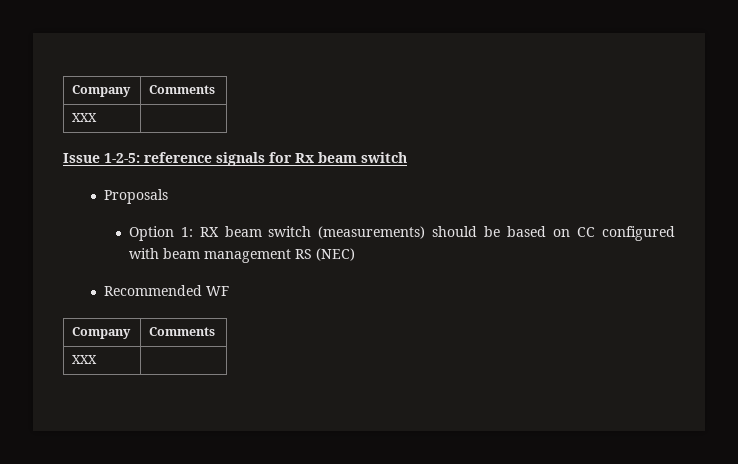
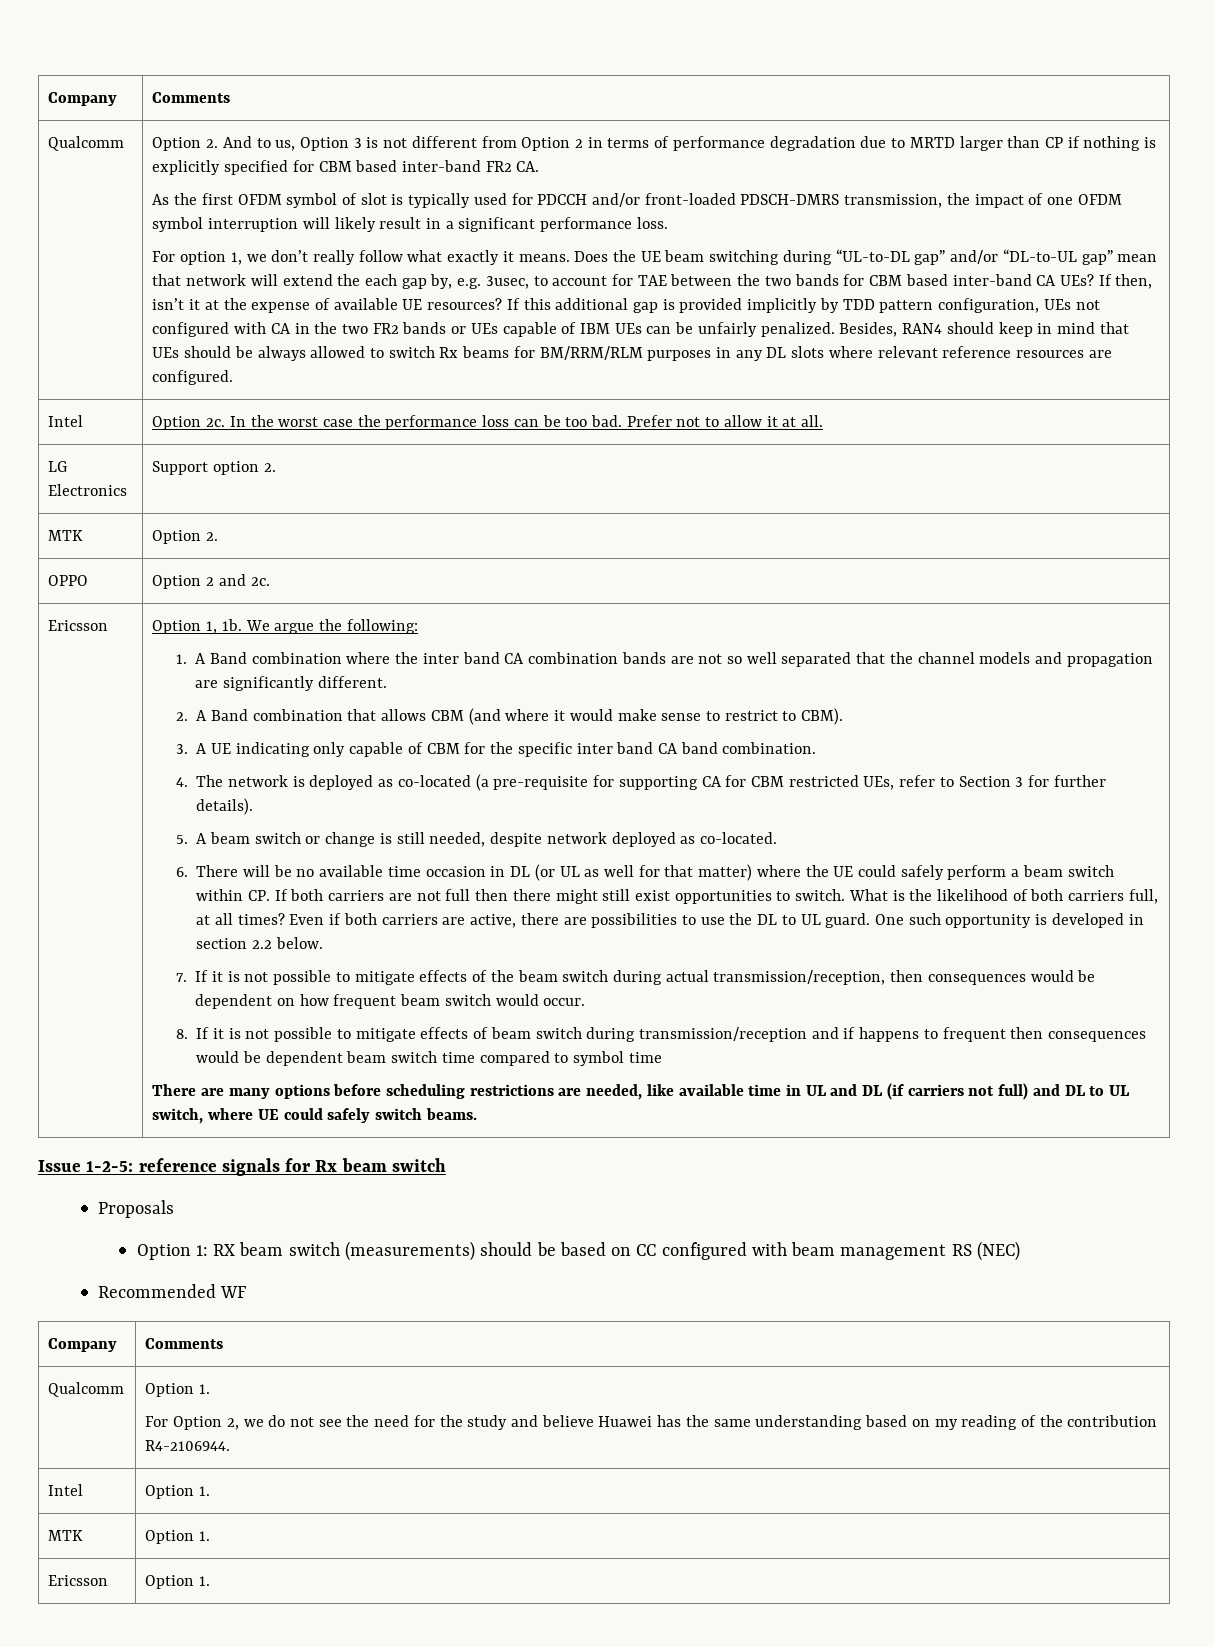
[72,85,132,97] [149,85,216,94] [72,113,98,122] Company | Comments // XXX | -> [48,92,118,106] [152,92,231,103] [48,136,125,151] [152,136,1157,151] [152,160,540,175] [152,193,1122,208] [152,217,668,232] [152,249,1158,265] [152,274,1153,289] [152,298,1100,313] [152,322,1129,337] [152,346,1112,361] [152,370,234,385] [48,415,84,427] [152,415,824,430] [48,461,68,472] [48,484,128,496] [152,461,276,475] [48,530,84,541] [152,530,219,544] [48,575,89,586] [152,574,270,589] [48,620,109,631] [152,619,418,634] [175,652,1153,667] [195,676,387,691] [175,708,844,725] [175,742,817,757] [175,774,1106,791] [196,798,254,815] [175,832,777,847] [175,864,1114,881] [196,889,1158,904] [196,913,1144,928] [196,937,323,949] [175,970,1096,985] [195,994,586,1009] [175,1027,1147,1042] [196,1051,662,1066] [152,1083,1130,1100] [152,1108,477,1124] Company | Comments // Qualcomm | Option 2. And to us, Option 3 is not different from Option 2 in terms of performance degradation due to MRTD larger than CP if nothing is explicitly specified for CBM based inter-band FR2 CA. // As the first OFDM symbol of slot is typically used for PDCCH and/or front-loaded PDSCH-DMRS transmission, the impact of one OFDM symbol interruption will likely result in a significant performance loss. // For option 1, we don’t really follow what exactly it means. Does the UE beam switching during “UL-to-DL gap” and/or “DL-to-UL gap” mean that network will extend the each gap by, e.g. 3usec, to account for TAE between the two bands for CBM based inter-band CA UEs? If then, isn’t it at the expense of available UE resources? If this additional gap is provided implicitly by TDD pattern configuration, UEs not configured with CA in the two FR2 bands or UEs capable of IBM UEs can be unfairly penalized. Besides, RAN4 should keep in mind that UEs should be always allowed to switch Rx beams for BM/RRM/RLM purposes in any DL slots where relevant reference resources are configured. // Intel | Option 2c. In the worst case the performance loss can be too bad. Prefer not to allow it at all. // LG Electronics | Support option 2. // MTK | Option 2. // OPPO | Option 2 and 2c. // Ericsson | Option 1, 1b. We argue the following: // 1. A Band combination where the inter band CA combination bands are not so well separated that the channel models and propagation are significantly different. // 2. A Band combination that allows CBM (and where it would make sense to restrict to CBM). // 3. A UE indicating only capable of CBM for the specific inter band CA band combination. // 4. The network is deployed as co-located (a pre-requisite for supporting CA for CBM restricted UEs, refer to Section 3 for further details). // 5. A beam switch or change is still needed, despite network deployed as co-located. // 6. There will be no available time occasion in DL (or UL as well for that matter) where the UE could safely perform a beam switch within CP. If both carriers are not full then there might still exist opportunities to switch. What is the likelihood of both carriers full, at all times? Even if both carriers are active, there are possibilities to use the DL to UL guard. One such opportunity is developed in section 2.2 below. // 7. If it is not possible to mitigate effects of the beam switch during actual transmission/reception, then consequences would be dependent on how frequent beam switch would occur. // 8. If it is not possible to mitigate effects of beam switch during transmission/reception and if happens to frequent then consequences would be dependent beam switch time compared to symbol time // There are many options before scheduling restrictions are needed, like available time in UL and DL (if carriers not full) and DL to UL switch, where UE could safely switch beams.
[72,355,98,364] XXX | -> [48,1382,125,1397] [145,1383,211,1397] [145,1415,1158,1430] [145,1440,231,1451] [48,1484,84,1496] [145,1485,211,1499] [48,1530,84,1541] [145,1530,211,1544] [48,1575,109,1586] [145,1575,211,1589] Qualcomm | Option 1. // For Option 2, we do not see the need for the study and believe Huawei has the same understanding based on my reading of the contribution R4-2106944. // Intel | Option 1. // MTK | Option 1. // Ericsson | Option 1.

